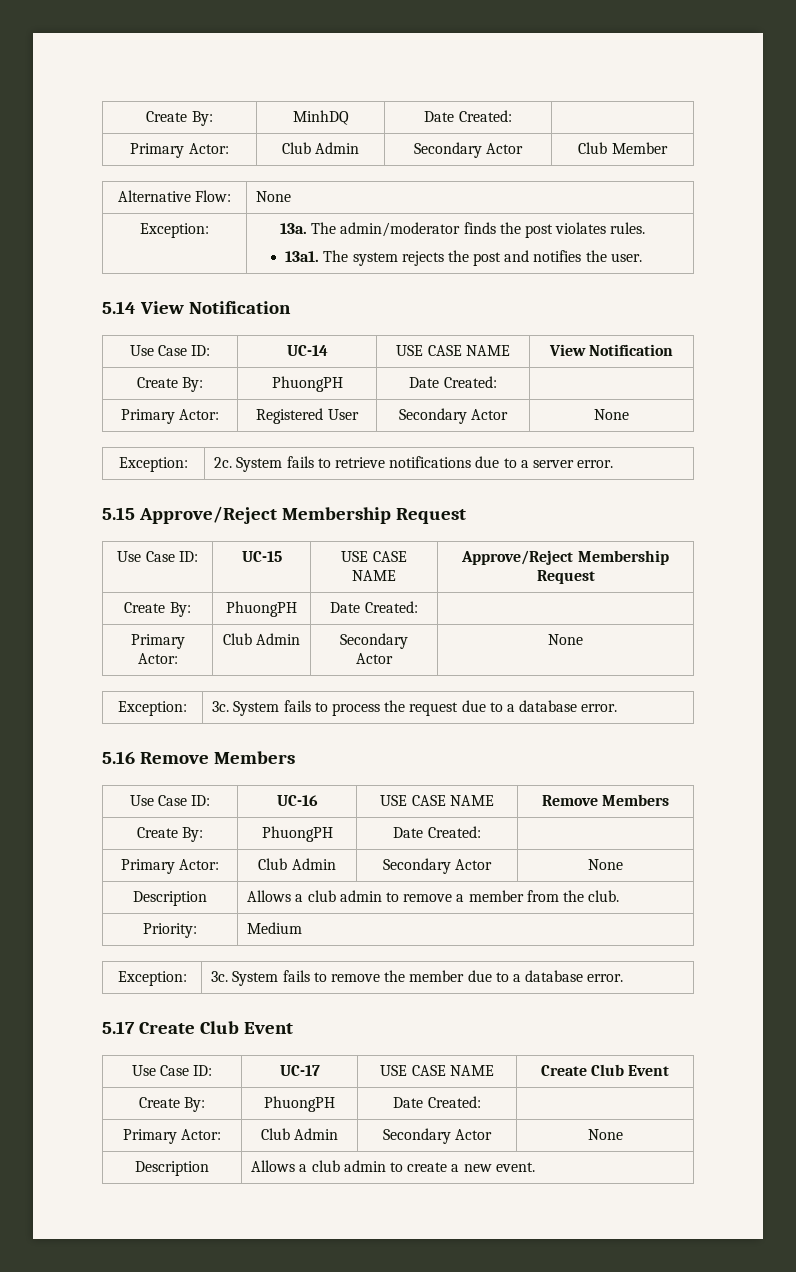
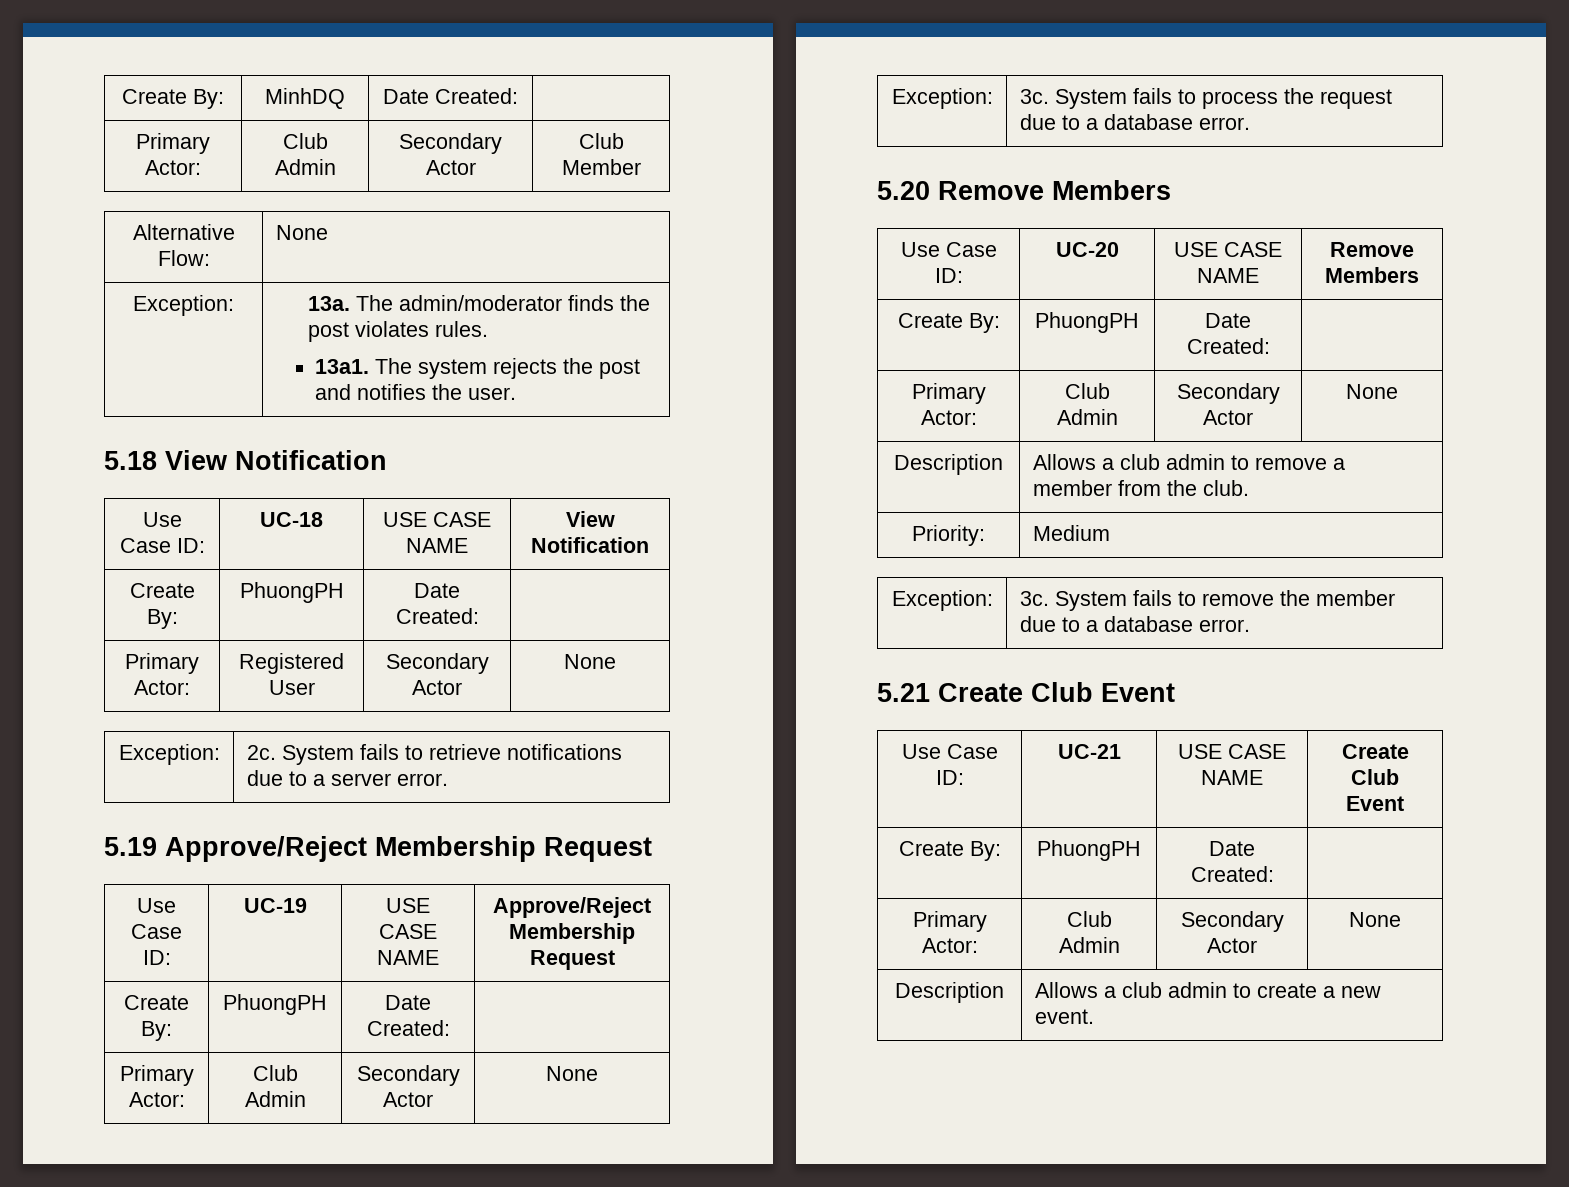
[102,301,136,314] 5.14 -> [104,451,157,470] 5.18
[286,345,328,356] UC-14 -> [260,512,323,527] UC-18
[102,507,135,520] 5.15 -> [104,837,157,856] 5.19
[241,551,282,562] UC-15 -> [243,898,307,913] UC-19
[102,751,135,764] 5.16 -> [877,181,930,200] 5.20
[276,795,318,806] UC-16 -> [1055,242,1119,257] UC-20
[102,1021,135,1034] 5.17 -> [877,683,930,702] 5.21
[279,1065,320,1076] UC-17 -> [1057,744,1121,759] UC-21

